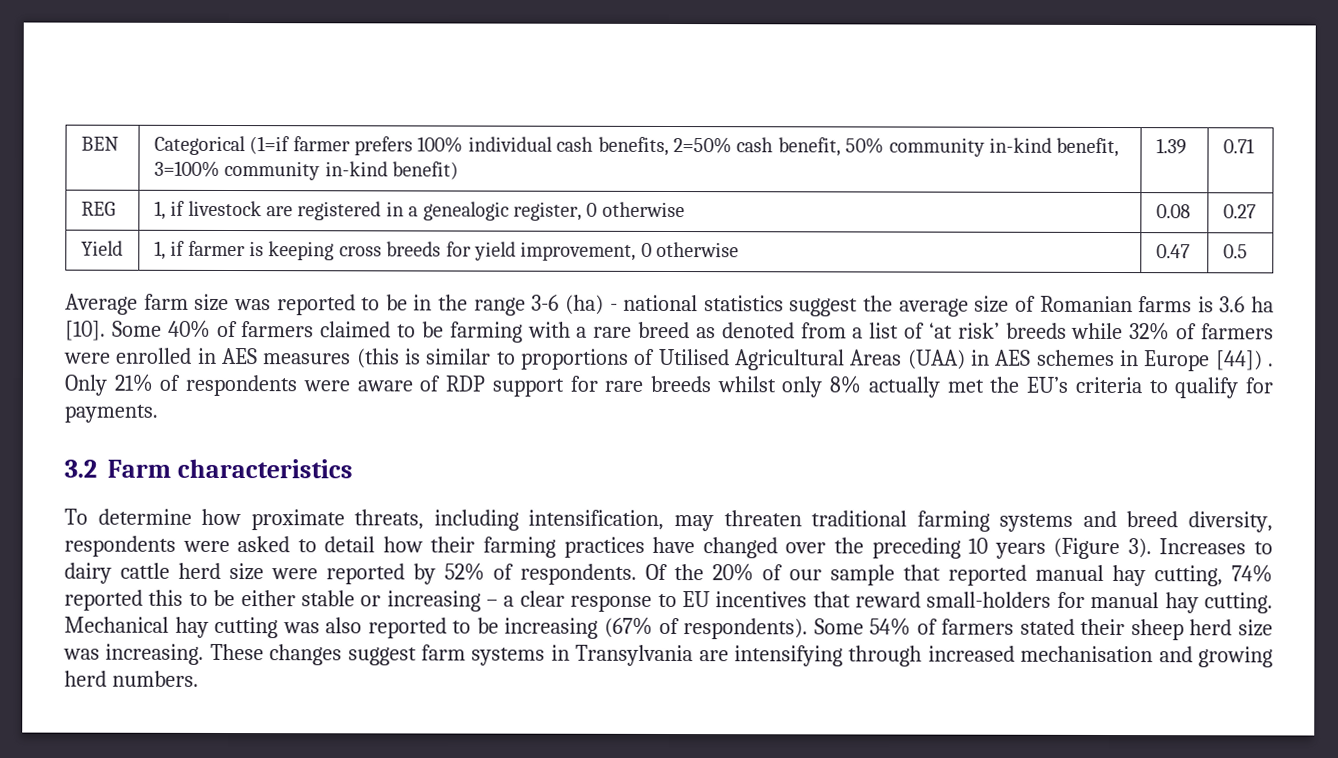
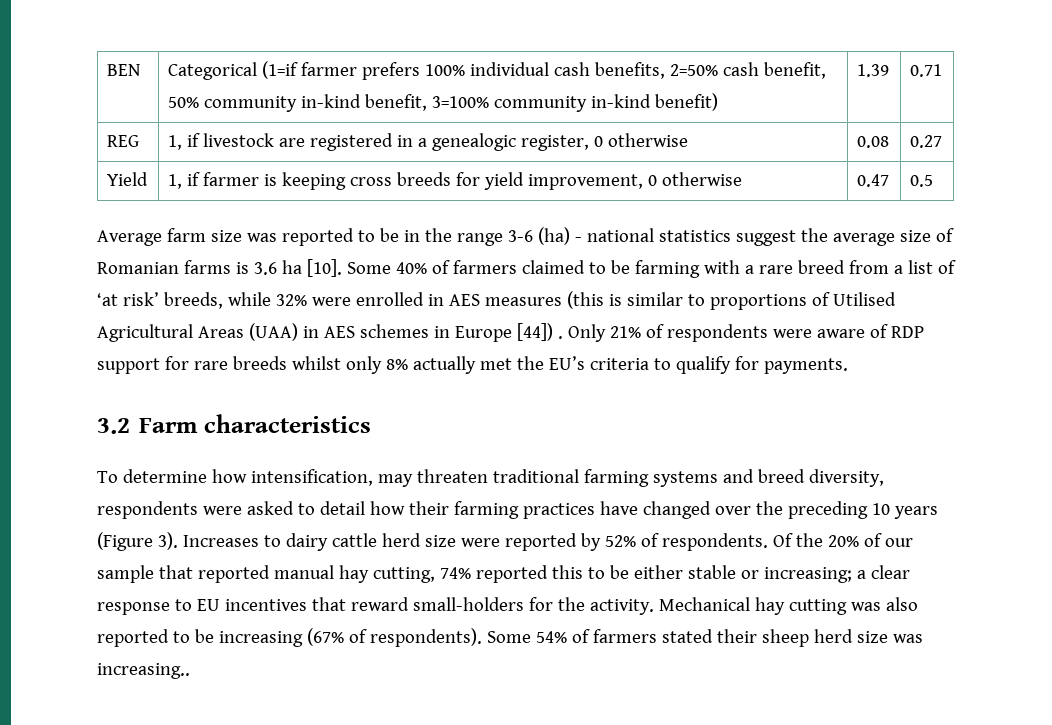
[695,322,795,339] as denoted -> (845, 267) none
[1005,322,1067,339] breeds -> [163,292,223,309] breeds,
[1176,323,1274,340] of farmers -> (307, 300) none
[250,509,519,531] proximate threats, including -> (247, 476) none
[386,590,499,612] increasing – -> [763,567,852,583] increasing;
[1090,591,1274,614] manual hay cutting. -> [557,597,654,615] the activity.
[105,643,1274,668] [64,670,199,687] increasing. These changes suggest farm systems in Transylvania are intensifying through increased mechanisation and growing herd numbers. -> [97,663,190,679] increasing..

